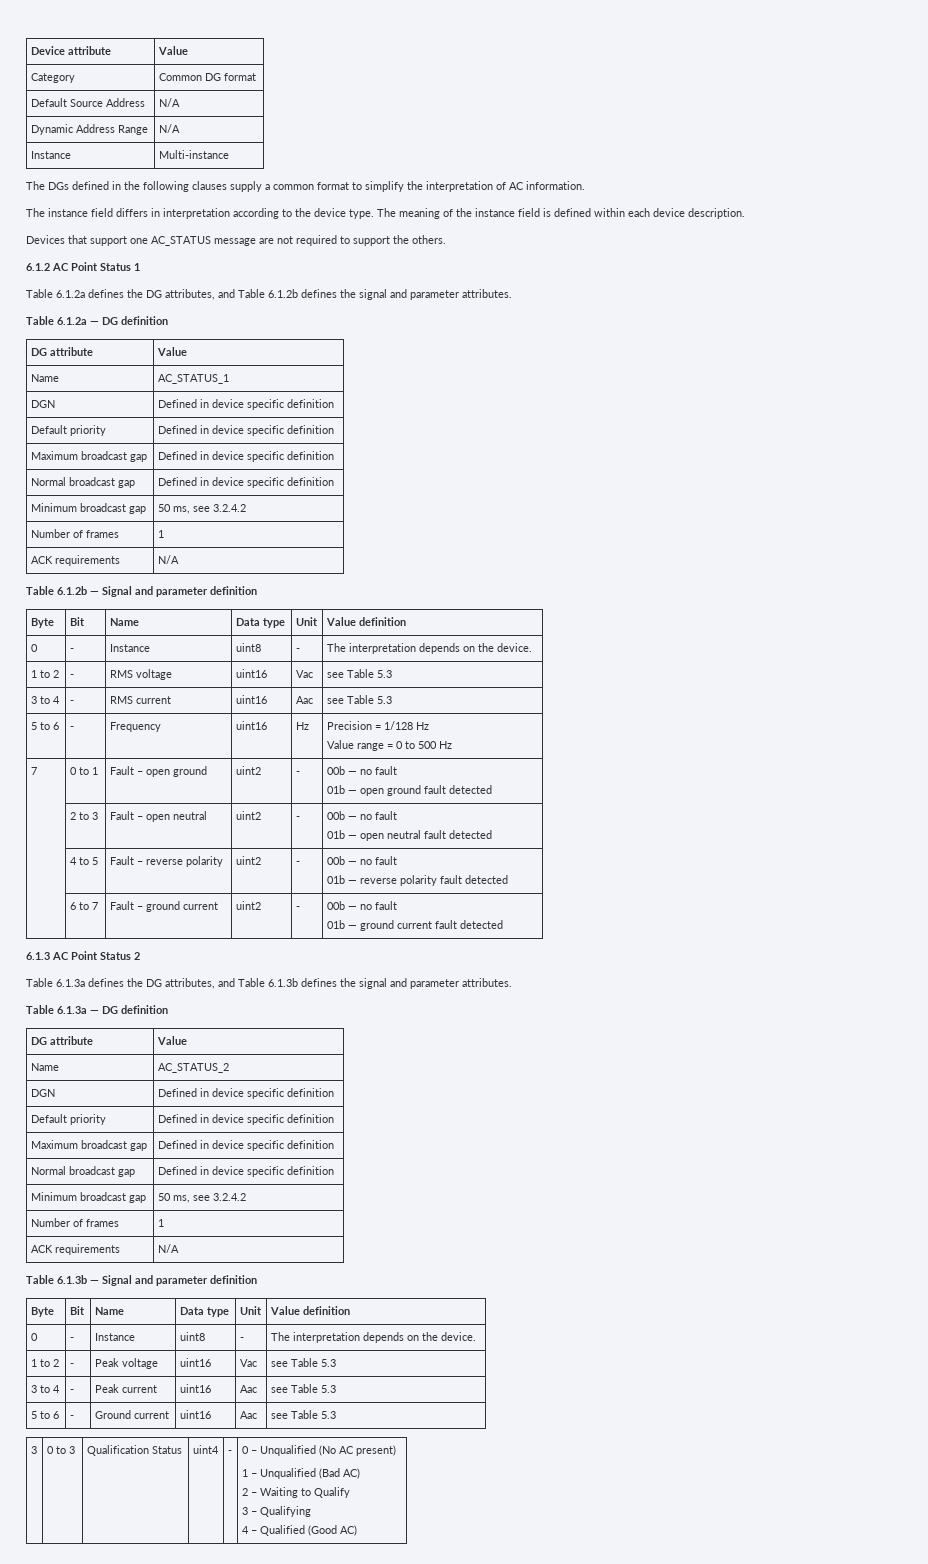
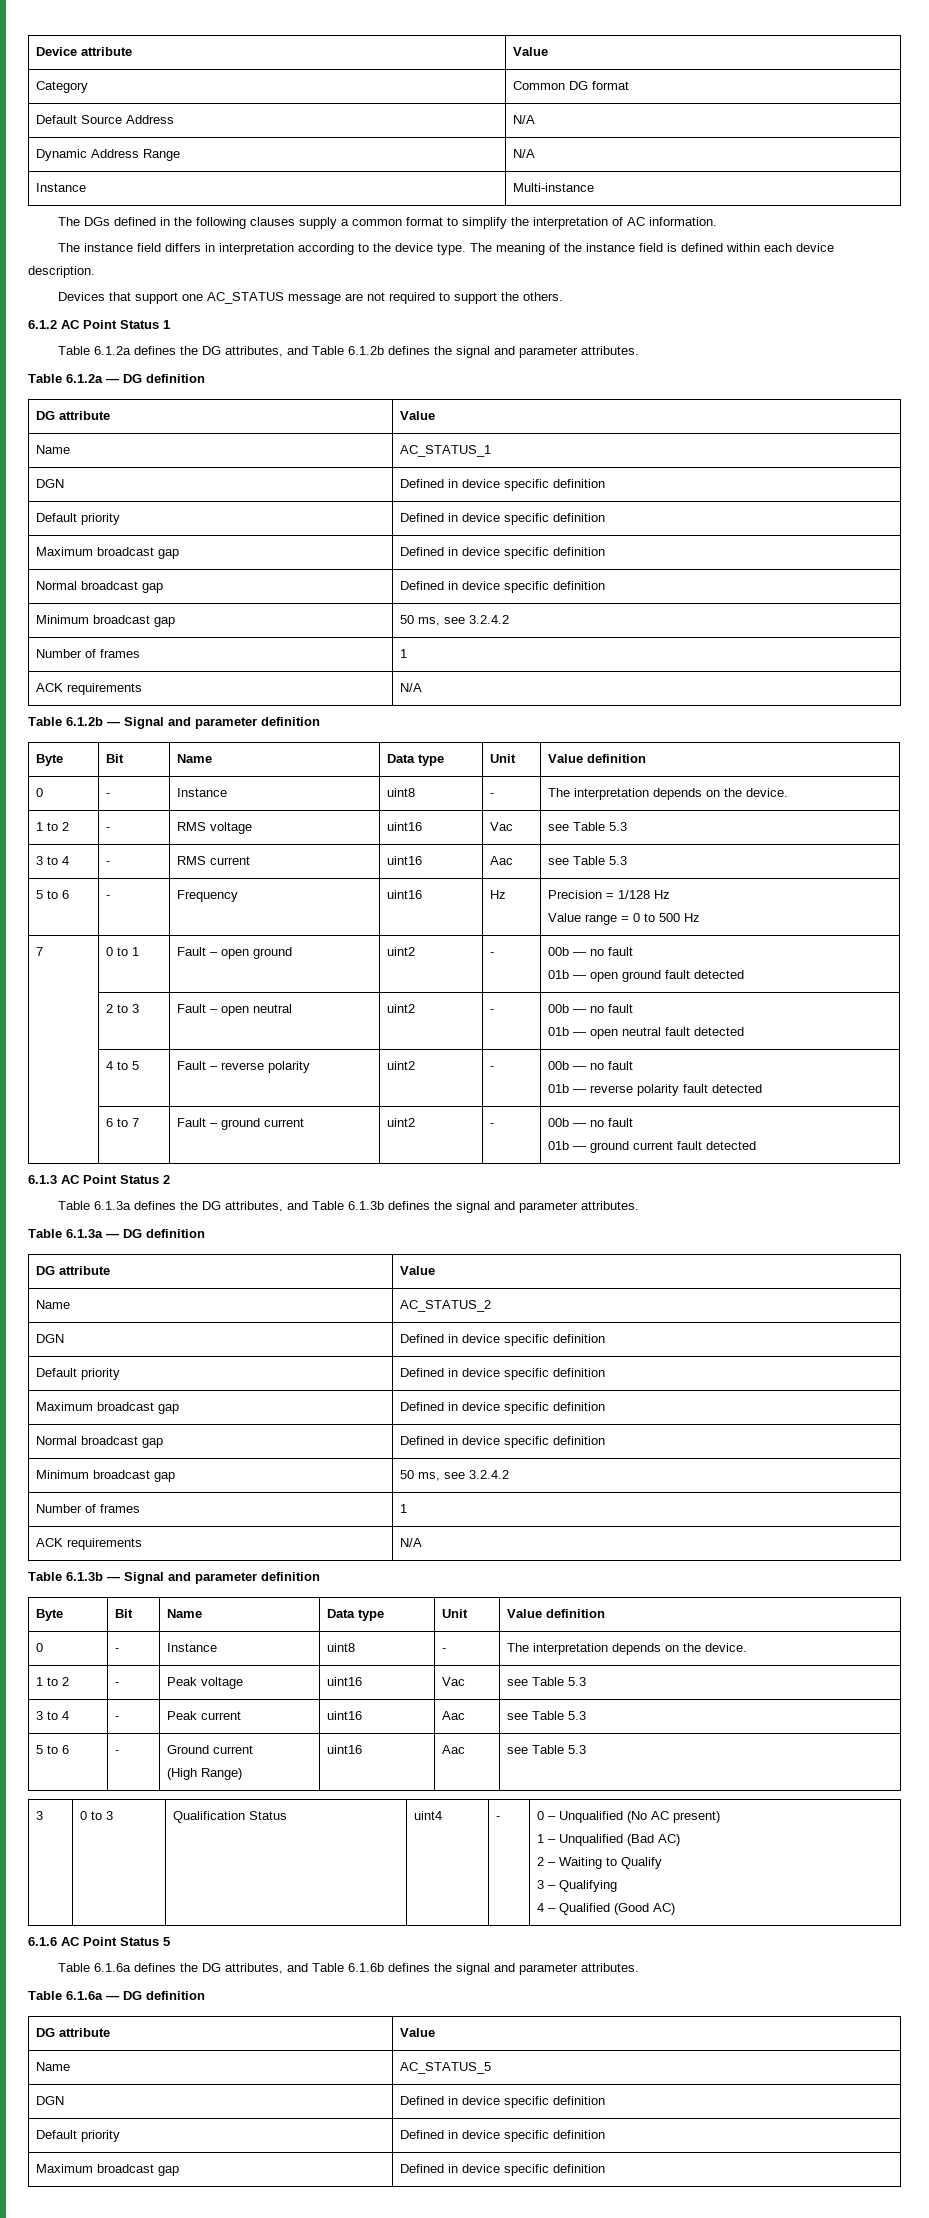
(169, 1415) none -> [167,1768,243,1780] // (High Range)
(357, 1530) none -> [28,1937,170,1946] [57,1963,639,1975] [28,1991,205,2000] [36,2028,111,2037] [400,2028,436,2037] [36,2062,71,2071] [400,2062,492,2074] [36,2096,65,2105] [400,2096,606,2108] [36,2130,121,2142] [400,2130,606,2142] [36,2164,180,2176] [400,2164,606,2176] // 6.1.6 AC Point Status 5 // Table 6.1.6a defines the DG attributes, and Table 6.1.6b defines the signal and parameter attributes. // Table 6.1.6a — DG definition // DG attribute | Value // Name | AC_STATUS_5 // DGN | Defined in device specific definition // Default priority | Defined in device specific definition // Maximum broadcast gap | Defined in device specific definition

